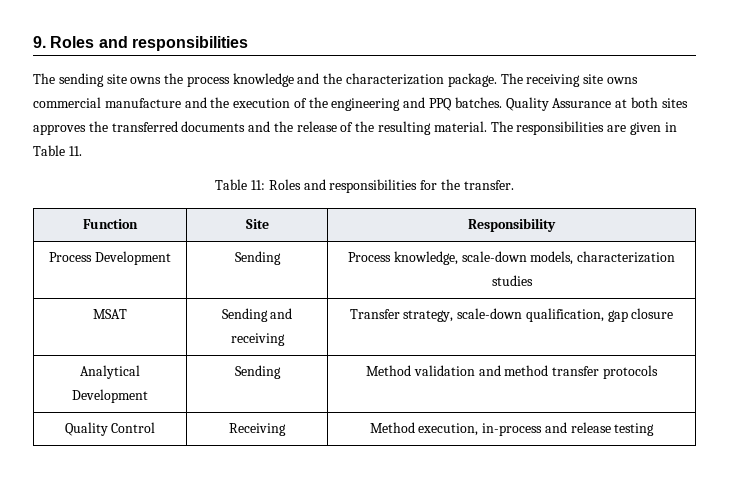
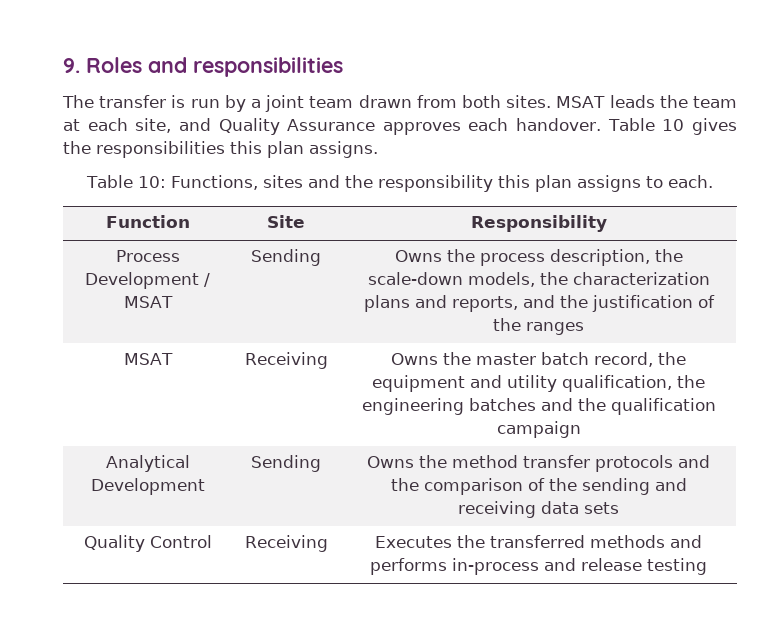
[58,73,638,87] [33,97,688,111] [33,121,677,135] [33,145,82,156] [215,179,514,193] sending site owns the process knowledge and the characterization package. The receiving site owns commercial manufacture and the execution of the engineering and PPQ batches. Quality Assurance at both sites approves the transferred documents and the release of the resulting material. The responsibilities are given in Table 11. // Table 11: Roles and responsibilities for the transfer. -> [99,95,737,112] [63,118,737,135] [63,141,378,158] [85,175,714,192] transfer is run by a joint team drawn from both sites. MSAT leads the team at each site, and Quality Assurance approves each handover. Table 10 gives the responsibilities this plan assigns. // Table 10: Functions, sites and the responsibility this plan assigns to each.
[234,251,281,265] [347,251,676,265] [491,275,533,286] [93,309,127,319] [221,308,293,322] [230,333,285,346] [349,308,674,322] | Sending | Process knowledge, scale-down models, characterization studies // MSAT | Sending and receiving | Transfer strategy, scale-down qualification, gap closure -> [204,273,210,287] [123,296,173,308] [251,249,321,266] [394,249,683,266] [367,272,710,287] [363,295,715,312] [493,318,584,335] [123,353,173,365] [244,352,328,369] [391,352,686,367] [372,375,705,392] [361,398,716,415] [496,421,581,438] / MSAT | Sending | Owns the process description, the scale-down models, the characterization plans and reports, and the justification of the ranges // MSAT | Receiving | Owns the master batch record, the equipment and utility qualification, the engineering batches and the qualification campaign
[366,365,501,376] Method validation and -> [367,455,447,468] Owns the
[64,422,156,436] [229,423,286,436] [369,422,479,436] // Quality Control | Receiving | Method execution, -> [678,455,710,468] [390,478,687,495] [458,501,619,518] [83,535,212,552] [244,535,328,552] [375,535,702,548] [370,558,447,575] and the comparison of the sending and receiving data sets // Quality Control | Receiving | Executes the transferred methods and performs

